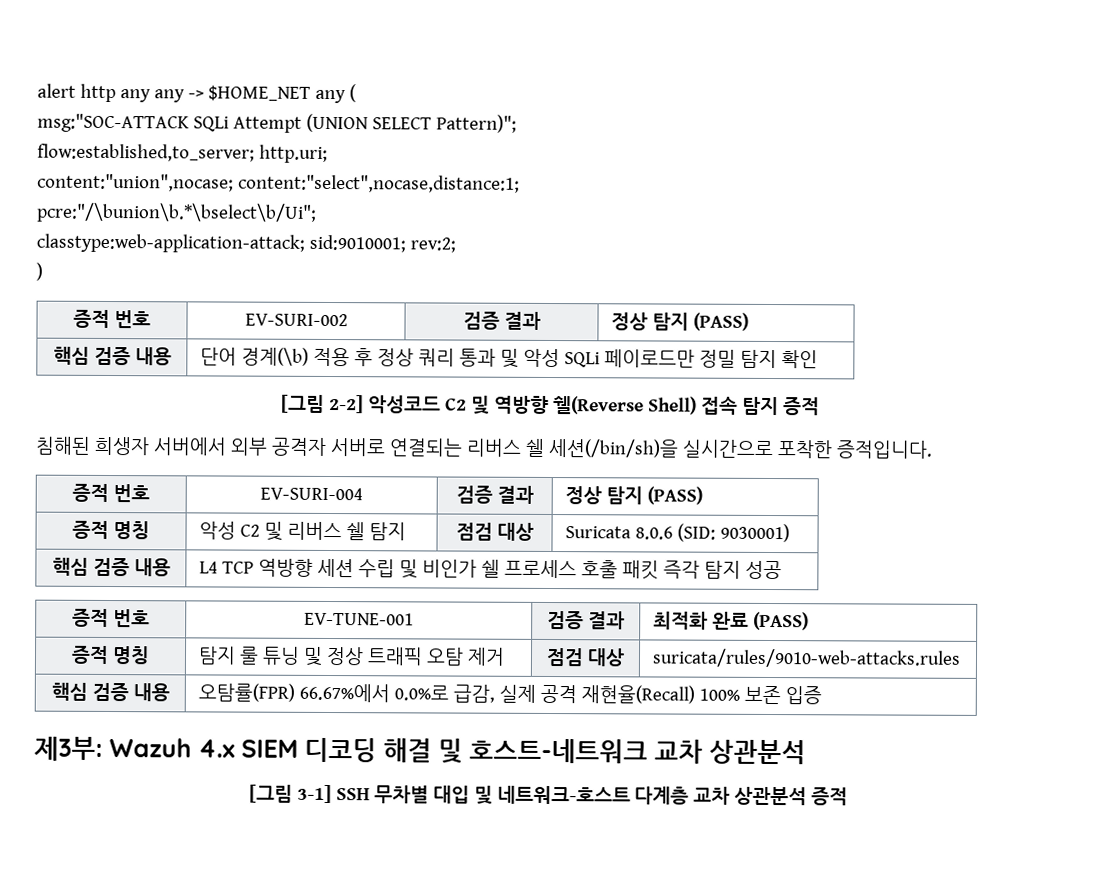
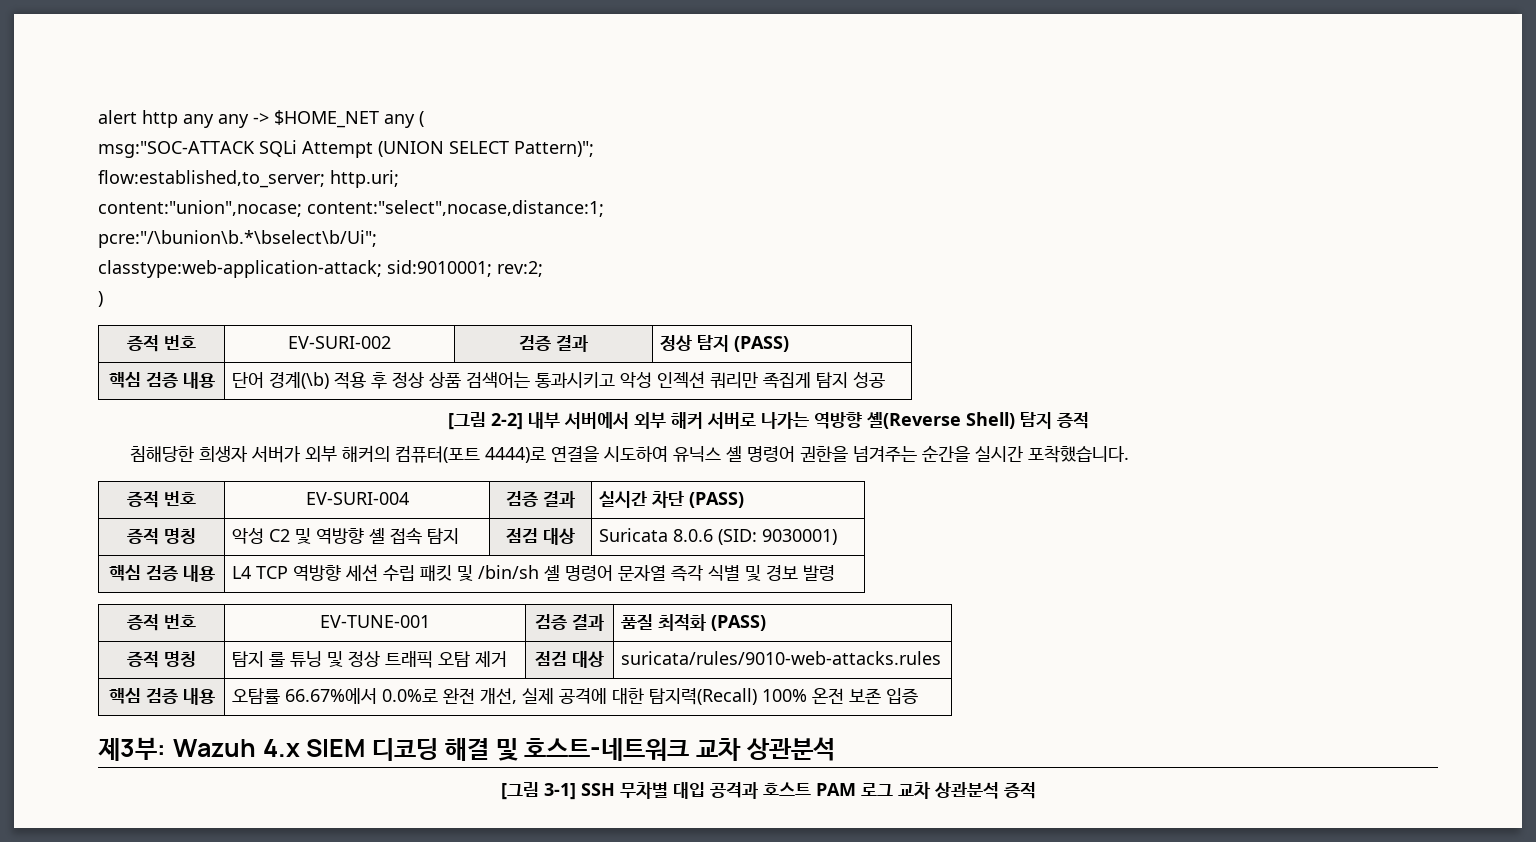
[418,348,819,369] [281,394,820,416] [35,436,932,459] 쿼리 통과 및 악성 SQLi 페이로드만 정밀 탐지 확인 // [그림 2-2] 악성코드 C2 및 역방향 쉘(Reverse Shell) 접속 탐지 증적 // 침해된 희생자 서버에서 외부 공격자 서버로 연결되는 리버스 쉘 세션(/bin/sh)을 실시간으로 포착한 증적입니다. -> [429,371,886,389] [447,412,1089,430] [130,445,1130,463] 상품 검색어는 통과시키고 악성 인젝션 쿼리만 족집게 탐지 성공 // [그림 2-2] 내부 서버에서 외부 해커 서버로 나가는 역방향 셸(Reverse Shell) 탐지 증적 // 침해당한 희생자 서버가 외부 해커의 컴퓨터(포트 4444)로 연결을 시도하여 유닉스 셸 명령어 권한을 넘겨주는 순간을 실시간 포착했습니다.
[565,486,644,505] 정상 탐지 -> [599,491,685,508] 실시간 차단
[287,521,366,541] 리버스 쉘 -> [316,528,423,545] 역방향 셸 접속
[399,559,783,580] 및 비인가 쉘 프로세스 호출 패킷 즉각 탐지 성공 -> [420,565,836,582] 패킷 및 /bin/sh 셸 명령어 문자열 즉각 식별 및 경보 발령
[653,611,750,630] 최적화 완료 -> [621,614,707,631] 품질 최적화
[198,683,296,702] 오탐률(FPR) -> [232,688,281,704] 오탐률
[453,684,741,704] 급감, 실제 공격 재현율(Recall) 100% -> [443,688,845,705] 완전 개선, 실제 공격에 대한 탐지력(Recall) 100% 온전
[473,785,690,805] 및 네트워크-호스트 다계층 -> [709,782,893,799] 공격과 호스트 PAM 로그

